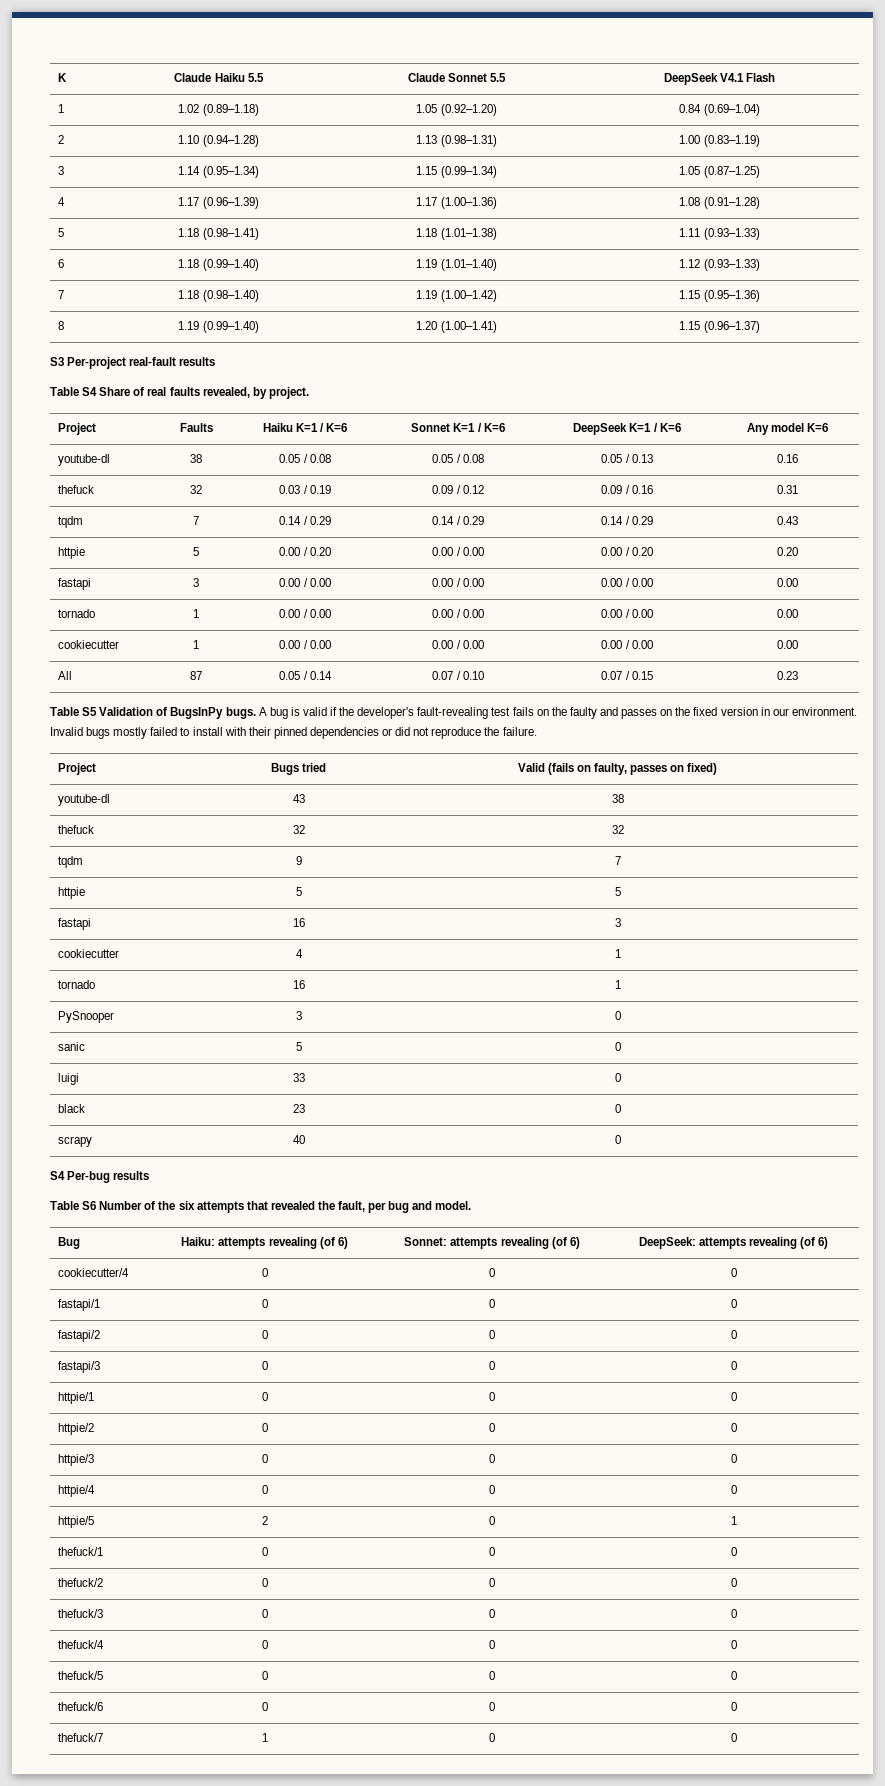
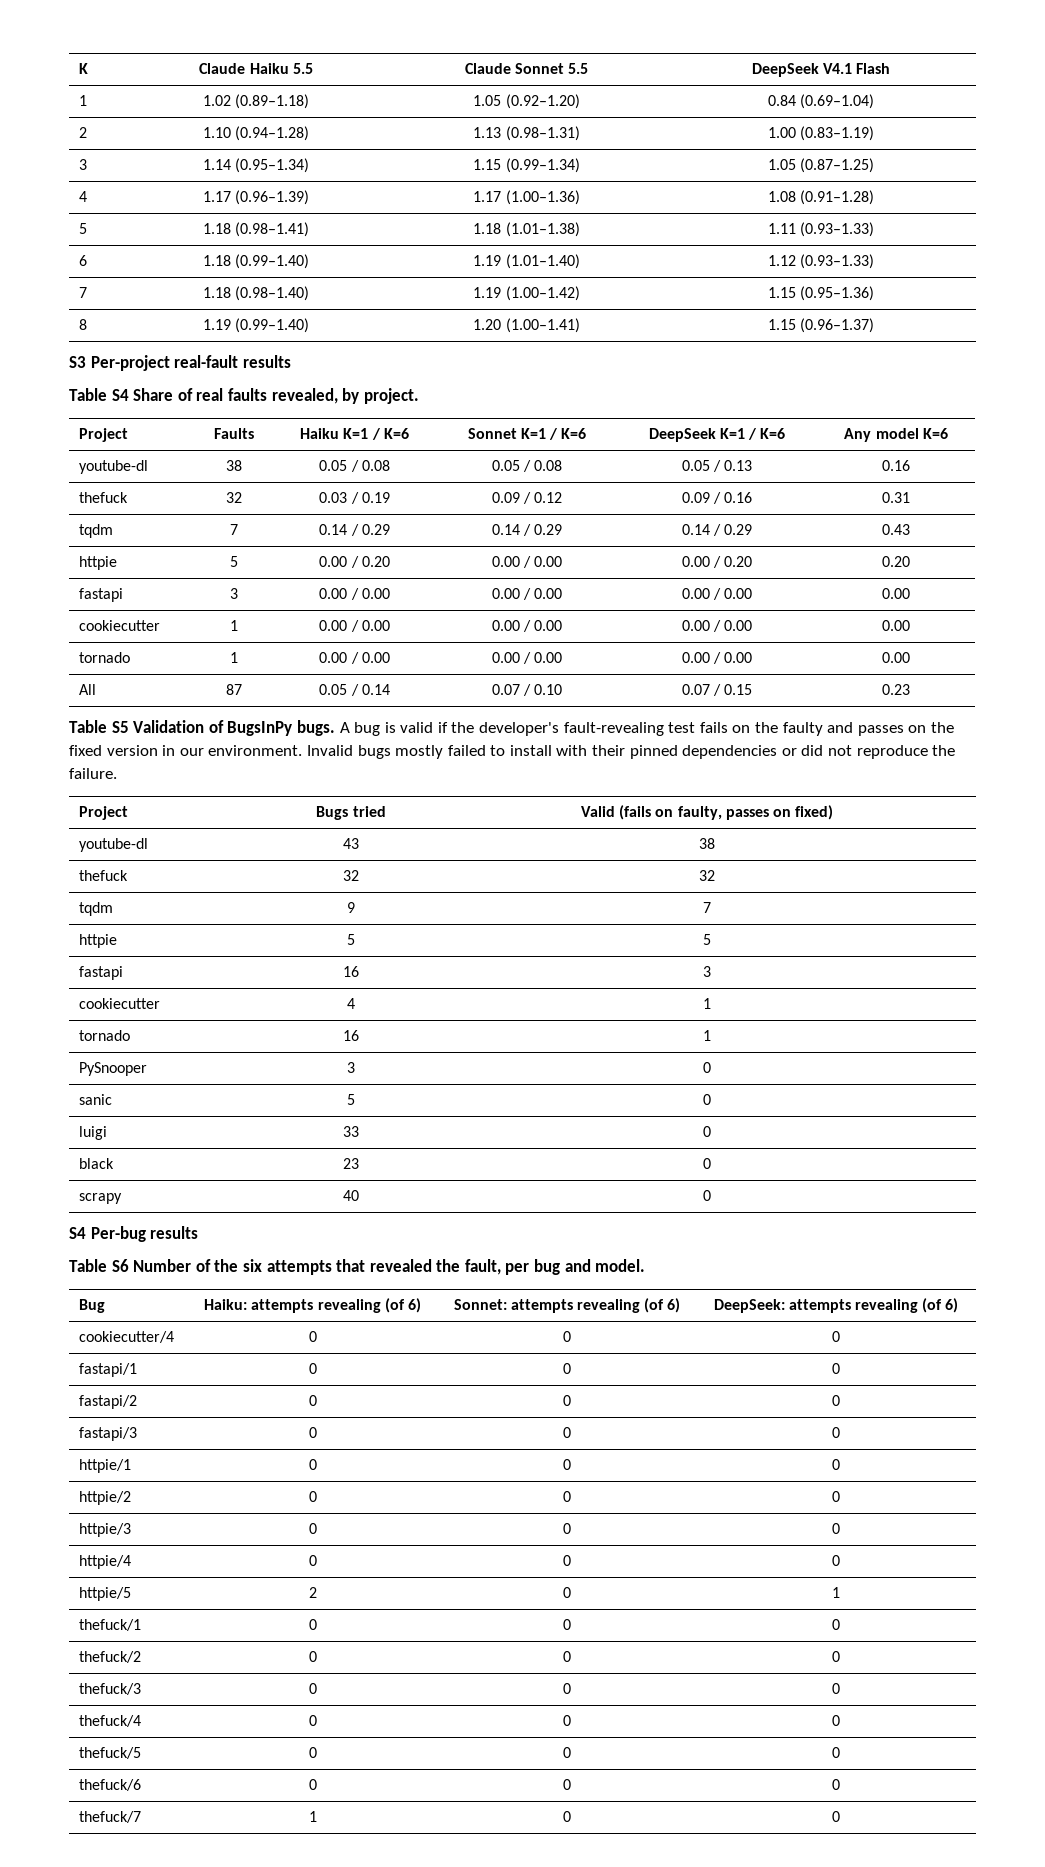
[58,609,96,618] tornado -> [78,620,160,631] cookiecutter
[58,640,120,649] cookiecutter -> [78,652,130,663] tornado

